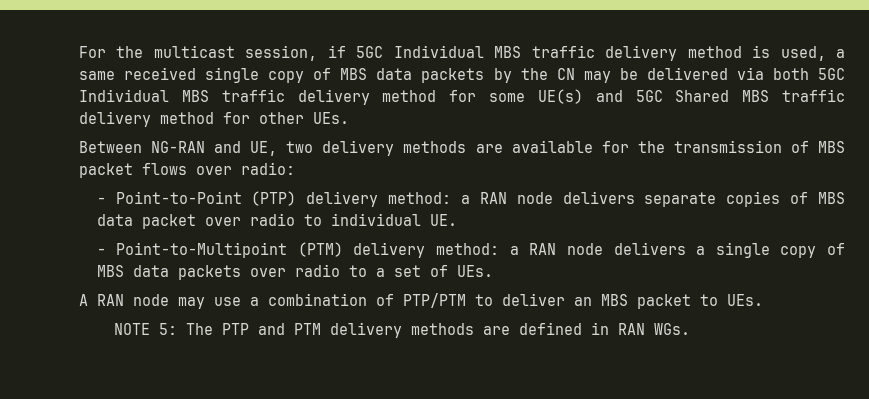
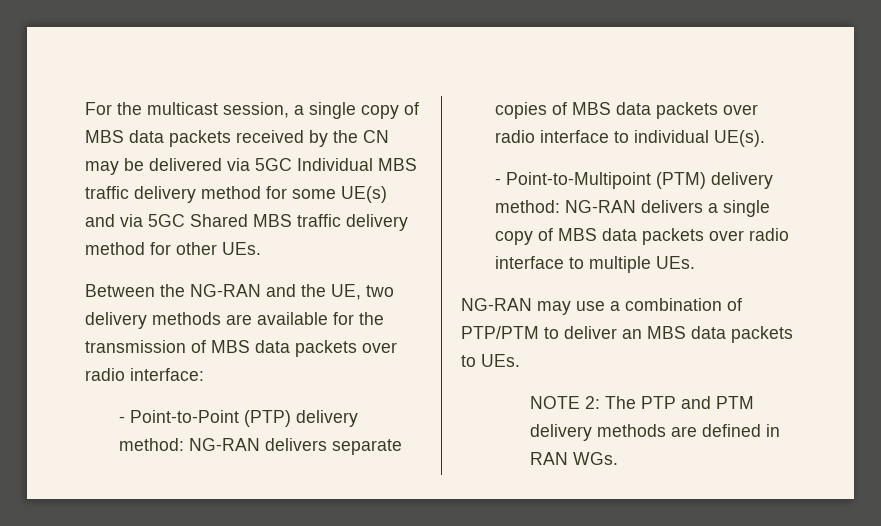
[327,45,845,61] [79,67,485,83] if 5GC Individual MBS traffic delivery method is used, a same received single copy of MBS data packets -> [294,102,419,119] [85,130,304,147] a single copy of MBS data packets received
[772,68,809,80] both -> (250, 164) none
(623, 96) none -> [120,214,143,227] via
(142, 147) none -> [160,284,185,297] the
(242, 147) none -> [301,284,326,297] the
[79,162,295,178] packet flows over radio: -> [255,340,397,357] [85,368,204,381] data packets over radio interface:
[460,192,553,204] a RAN node -> [189,438,261,451] NG-RAN
[141,213,295,229] packet over radio -> [656,102,759,119] [495,130,610,143] packets over radio interface
[429,214,457,226] UE. -> [714,130,766,147] UE(s).
[509,243,603,255] a RAN node -> [565,200,637,213] NG-RAN
[348,265,493,277] [79,294,169,306] to a set of UEs. // A RAN node -> [495,256,696,273] [461,298,532,311] interface to multiple UEs. // NG-RAN
[637,294,691,309] packet -> [691,326,793,343] data packets
[159,323,178,335] 5: -> [584,396,600,409] 2:

